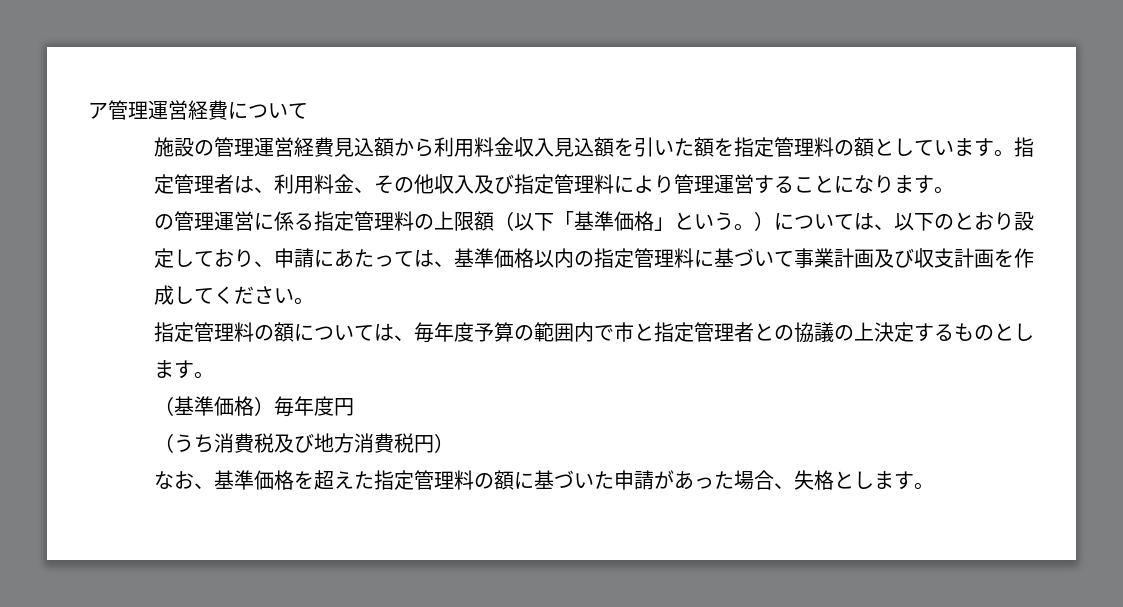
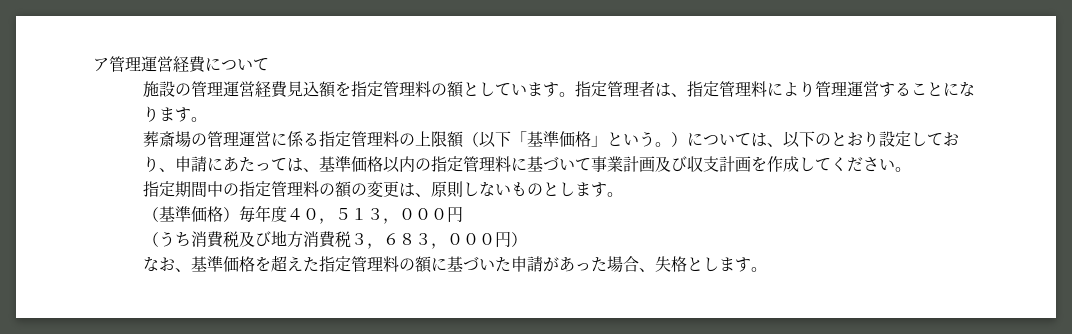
[393,137,714,157] から利用料金収入見込額を引いた額 -> (337, 89) none
[273,174,514,194] 利用料金、その他収入及び -> (688, 95) none
(954, 190) none -> [143,131,192,147] 葬斎場
[193,322,954,343] 管理料の額については、毎年度予算の範囲内で市と指定管理者との協議の上決定する -> [175,181,512,198] 期間中の指定管理料の額の変更は、原則しない
(334, 406) none -> [287,208,448,224] ４０，５１３，０００
(414, 443) none -> [351,233,496,249] ３，６８３，０００

